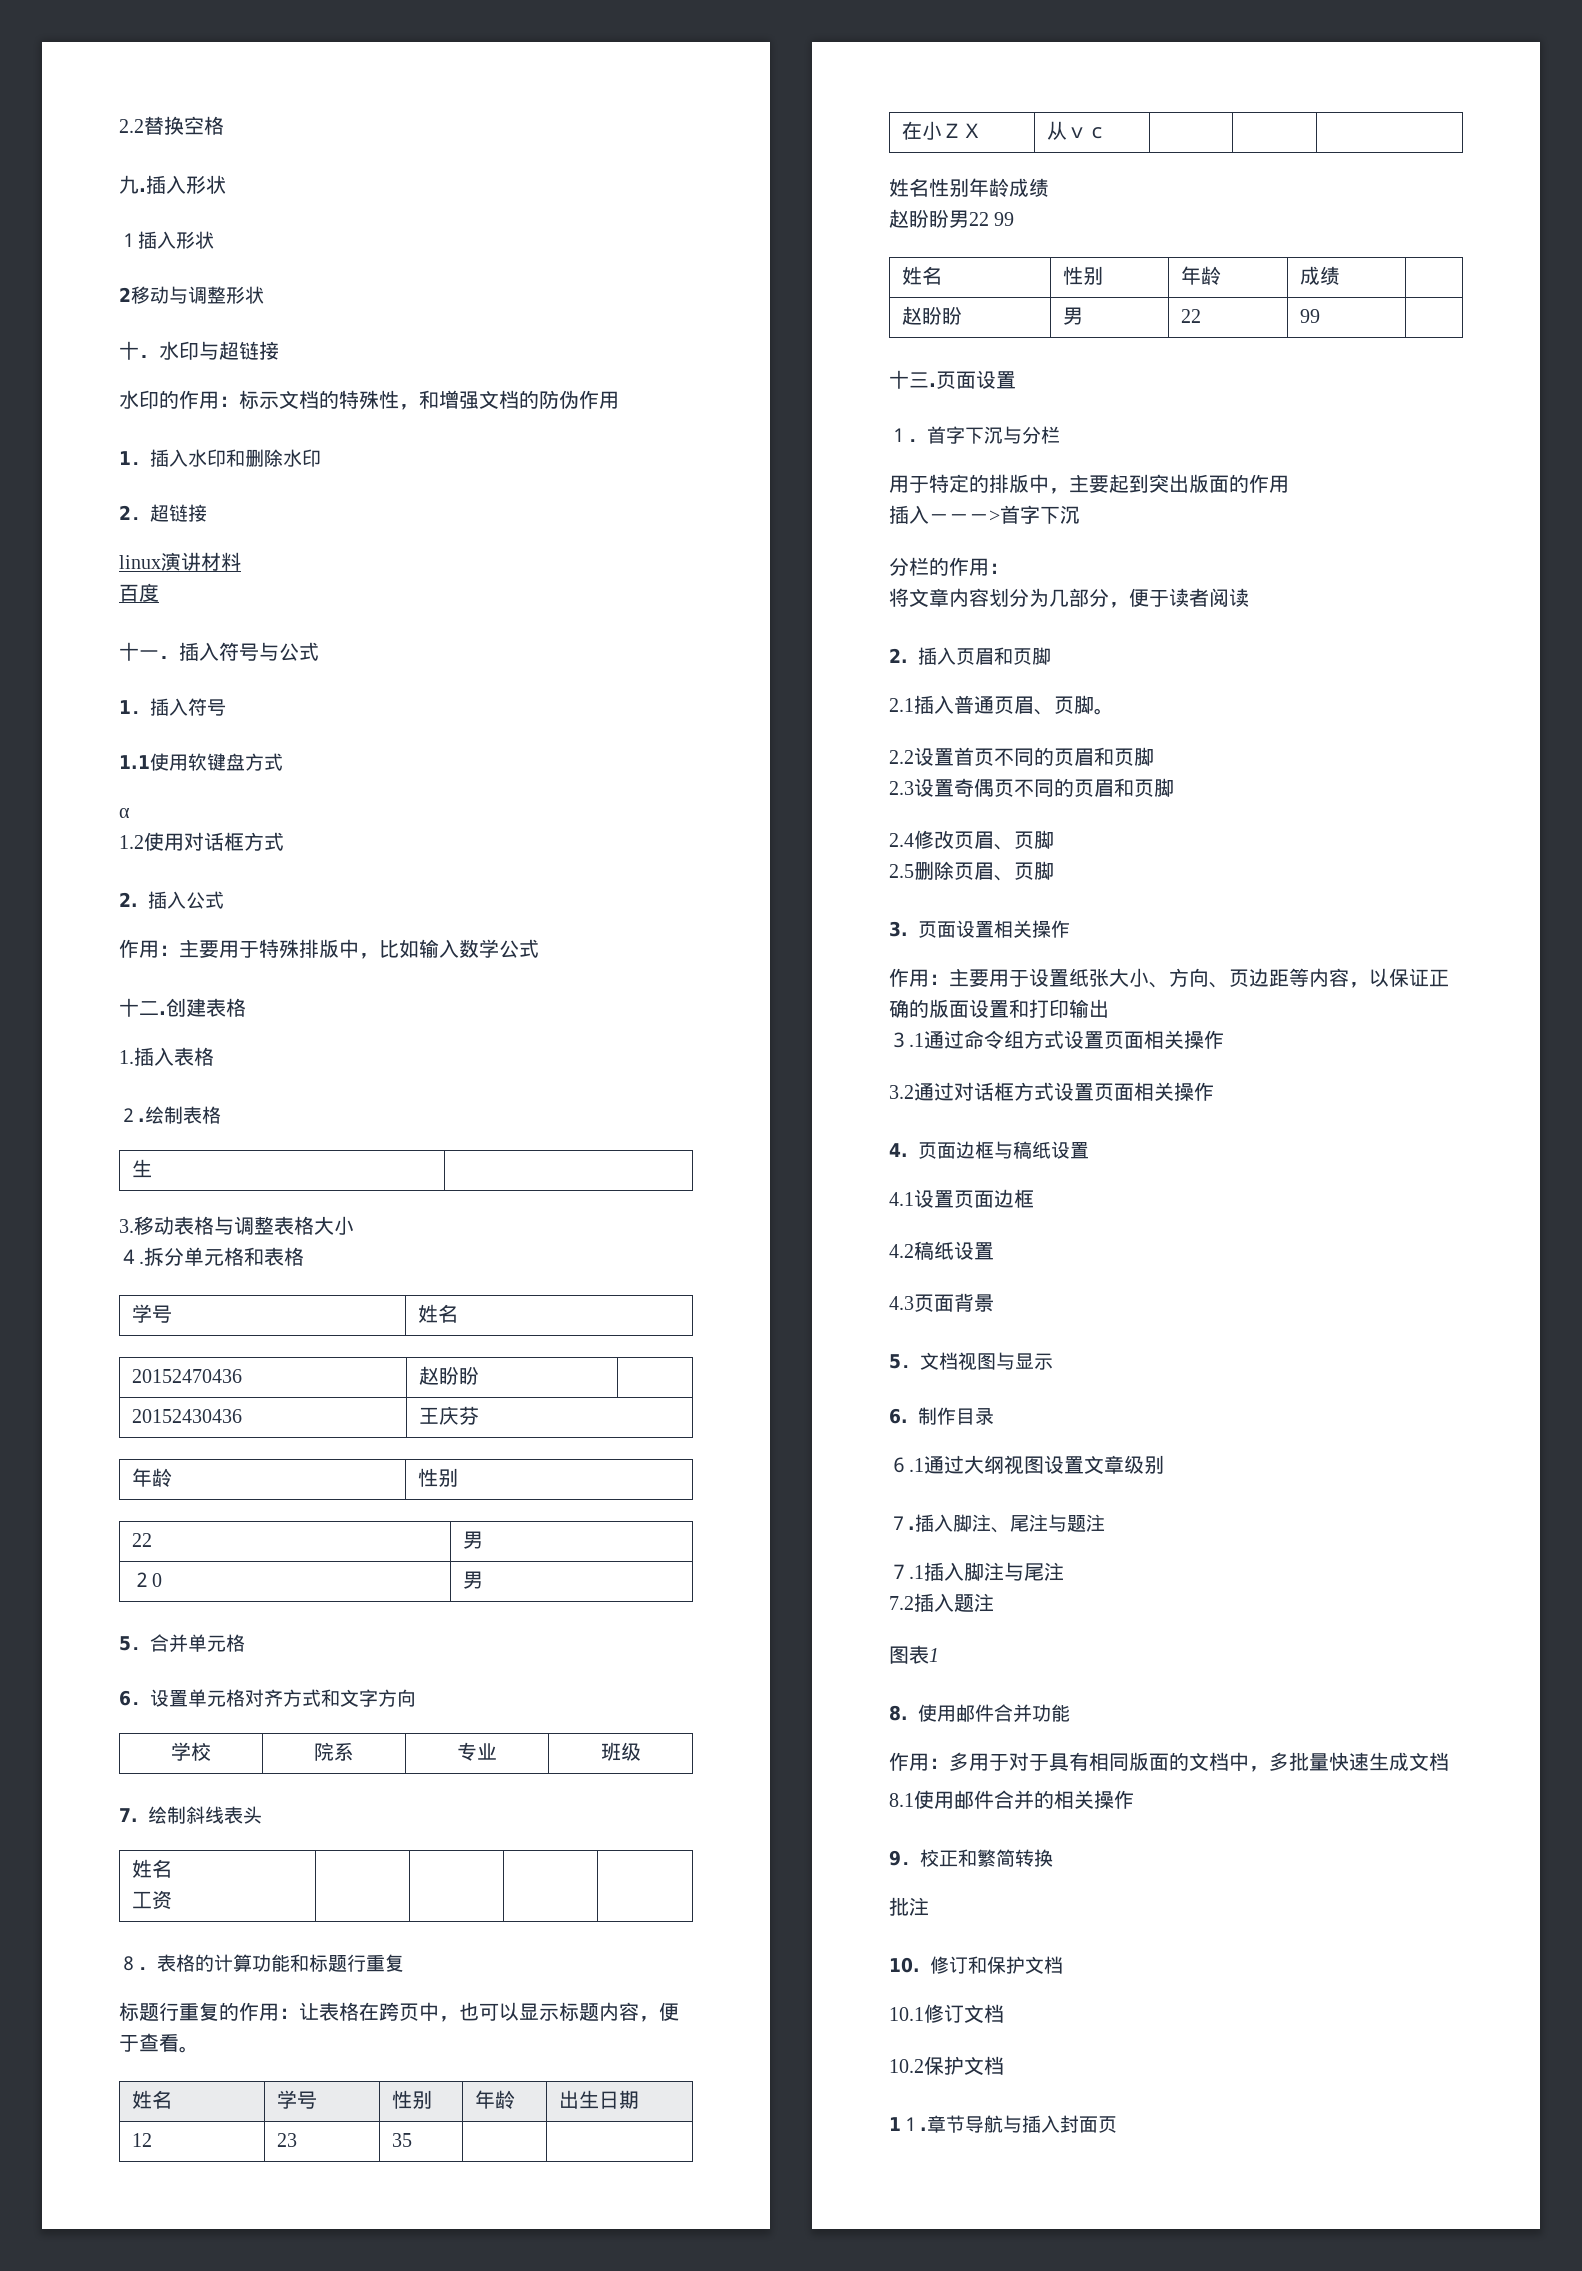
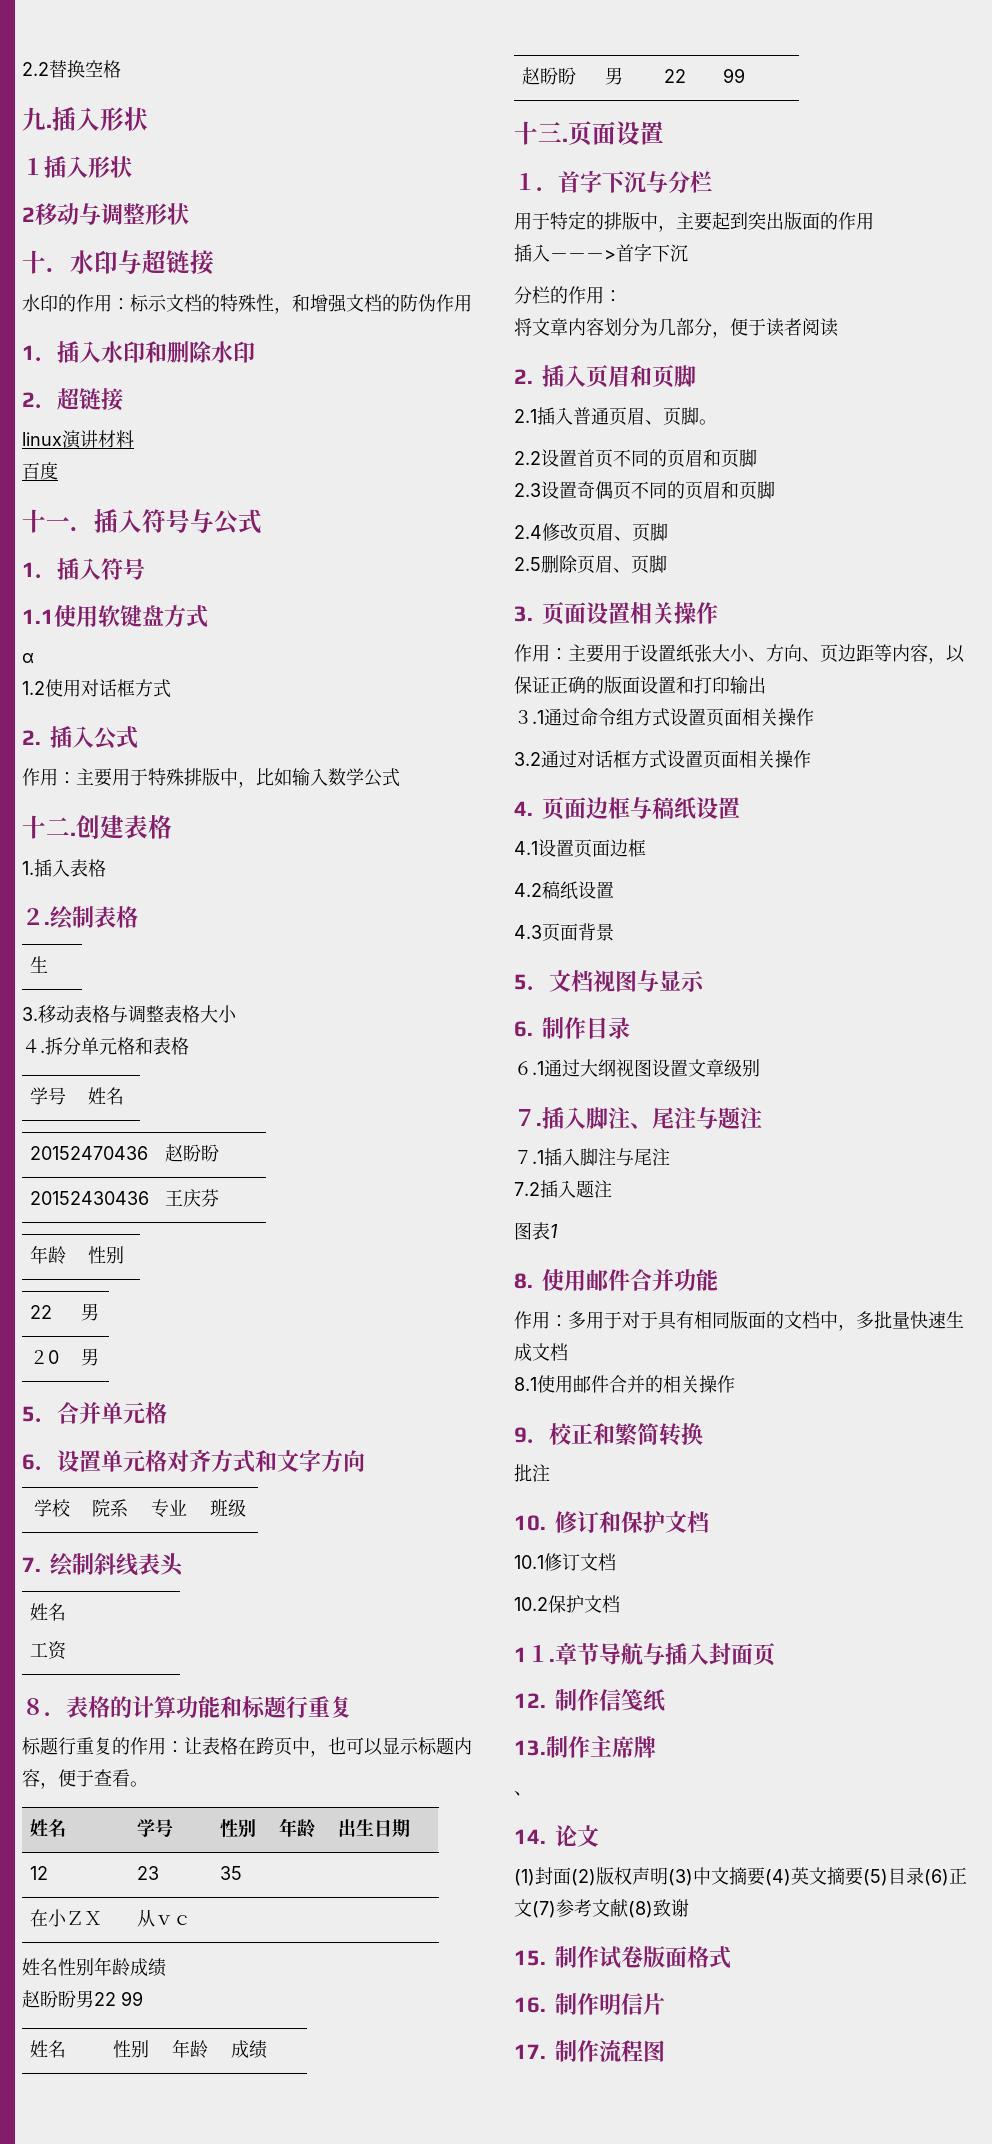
(1117, 2124) none -> [514,1689,665,1712] [514,1736,656,1758] [514,1791,532,1796] [514,1825,599,1847] [514,1867,967,1886] [514,1899,689,1918] [514,1946,731,1969] [514,1993,665,2015] [514,2040,665,2062] // 12.制作信笺纸 // 13.制作主席牌 // 、 // 14.论文 // (1)封面(2)版权声明(3)中文摘要(4)英文摘要(5)目录(6)正文(7)参考文献(8)致谢 // 15.制作试卷版面格式 // 16.制作明信片 // 17.制作流程图

